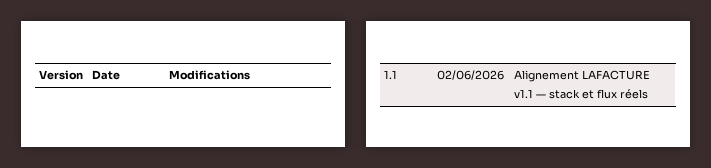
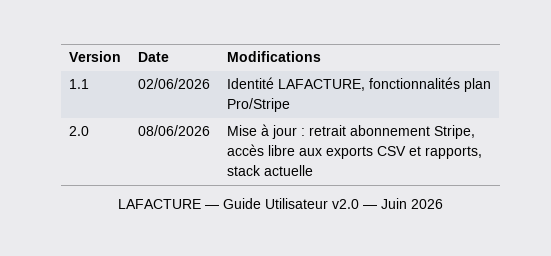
[514,70,651,82] [514,89,649,99] Alignement LAFACTURE v1.1 — stack et flux réels -> [227,77,492,92] [227,98,291,112] [69,126,90,136] [138,125,211,136] [227,124,476,139] [227,144,483,159] [227,165,314,176] [118,198,443,209] Identité LAFACTURE, fonctionnalités plan Pro/Stripe // 2.0 | 08/06/2026 | Mise à jour : retrait abonnement Stripe, accès libre aux exports CSV et rapports, stack actuelle // LAFACTURE — Guide Utilisateur v2.0 — Juin 2026

